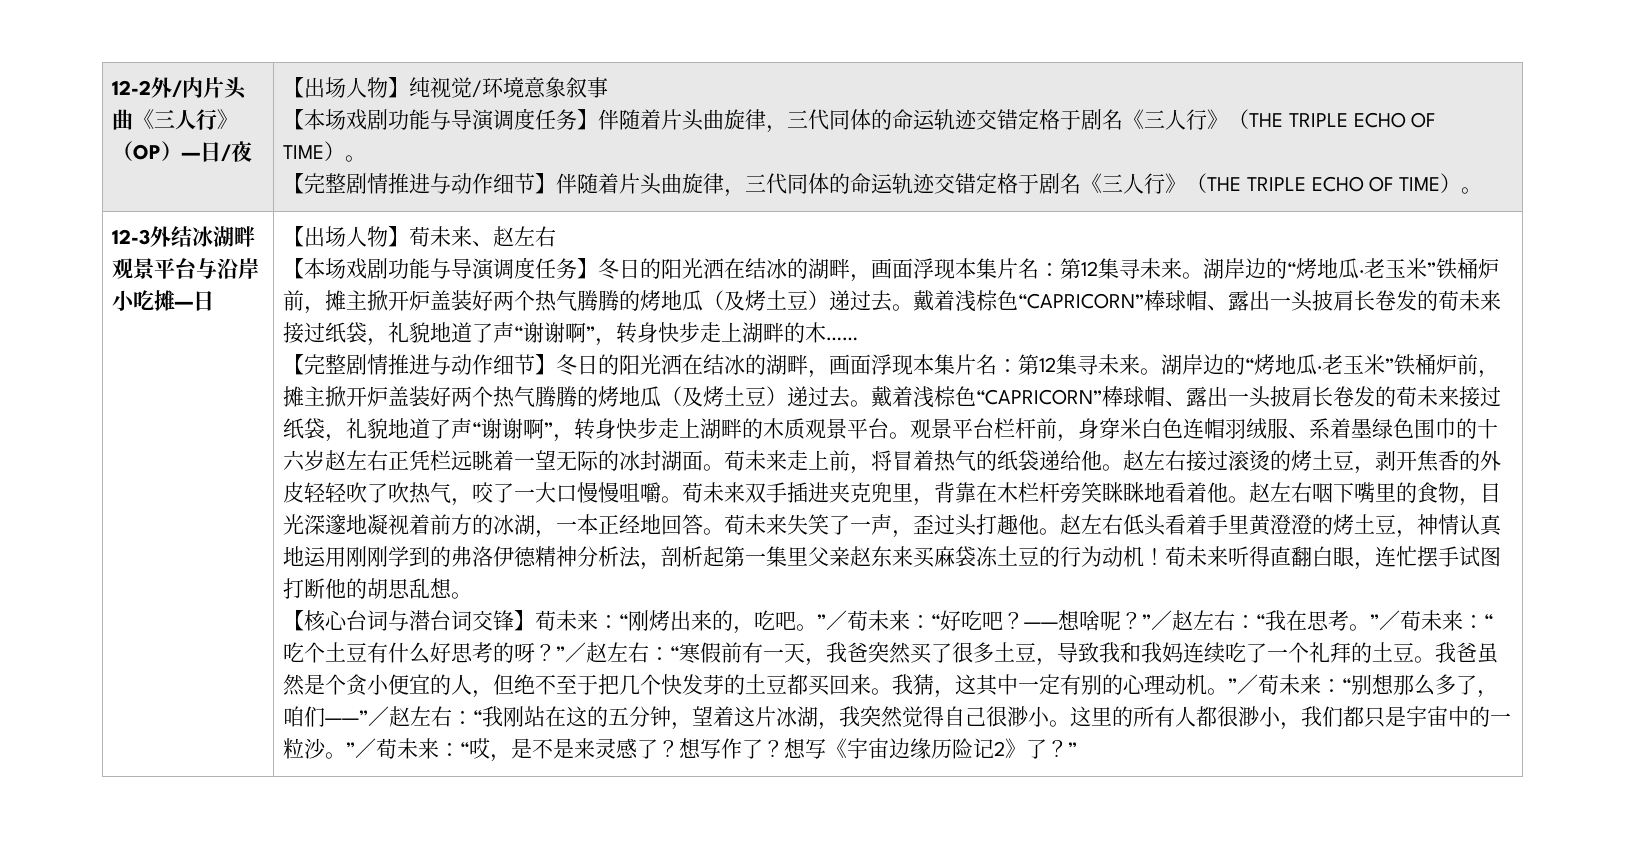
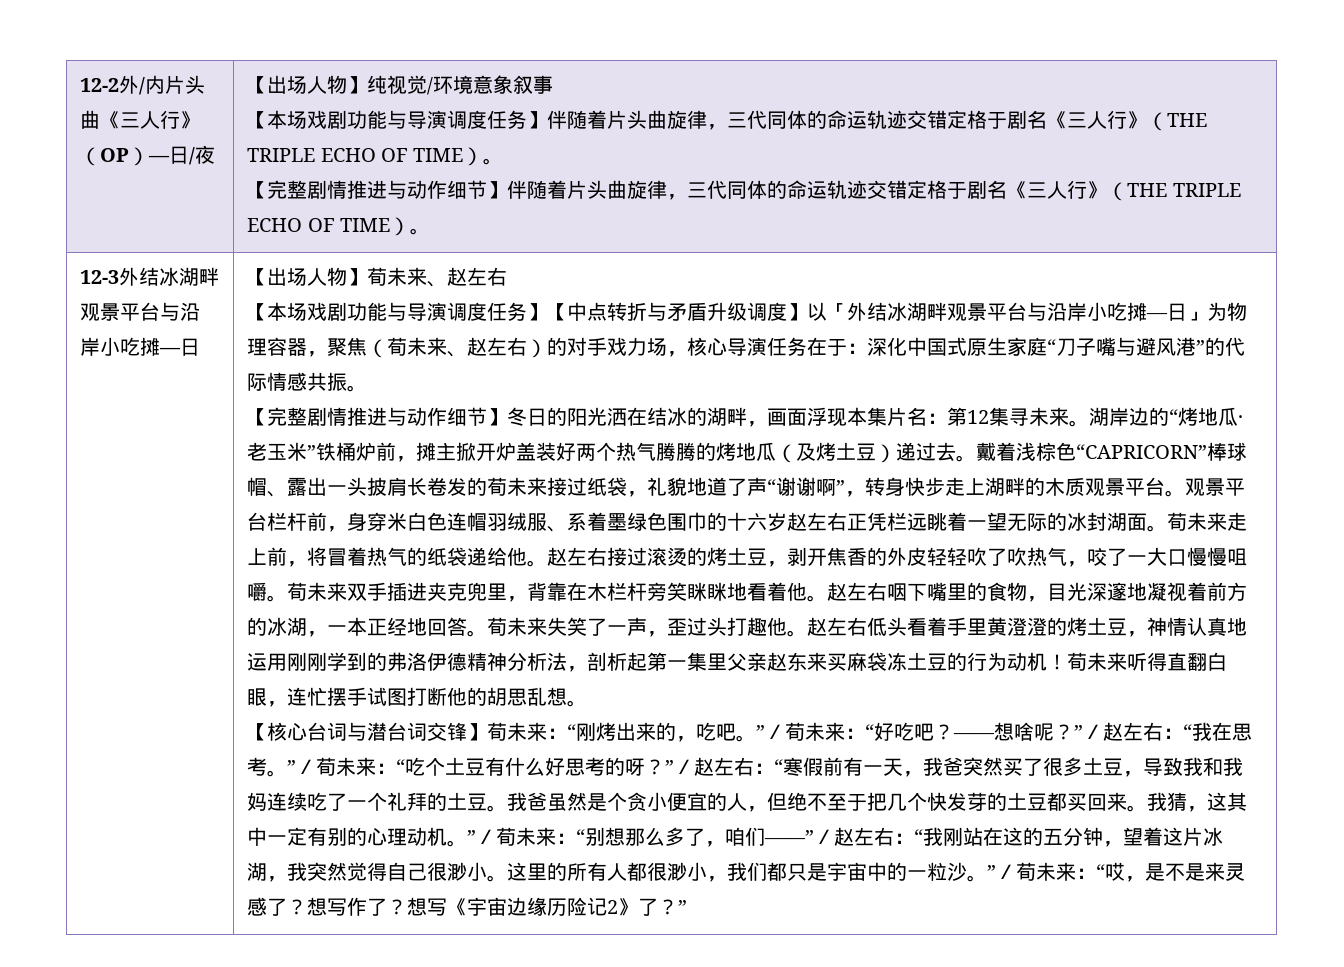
[598,258,1500,282] [283,290,1502,314] [283,322,859,346] 冬日的阳光洒在结冰的湖畔，画面浮现本集片名：第12集寻未来。湖岸边的“烤地瓜·老玉米”铁桶炉前，摊主掀开炉盖装好两个热气腾腾的烤地瓜（及烤土豆）递过去。戴着浅棕色“CAPRICORN”棒球帽、露出一头披肩长卷发的荀未来接过纸袋，礼貌地道了声“谢谢啊”，转身快步走上湖畔的木…… -> [547,302,1248,321] [247,337,1246,358] [247,372,368,392] 【中点转折与矛盾升级调度】以「外结冰湖畔观景平台与沿岸小吃摊—日」为物理容器，聚焦（荀未来、赵左右）的对手戏力场，核心导演任务在于：深化中国式原生家庭“刀子嘴与避风港”的代际情感共振。

